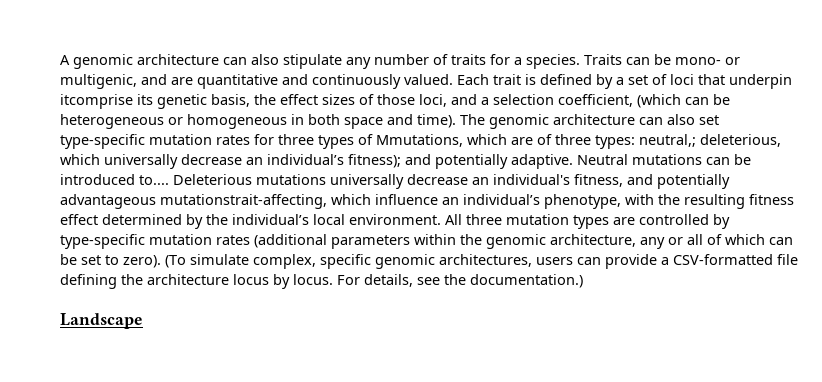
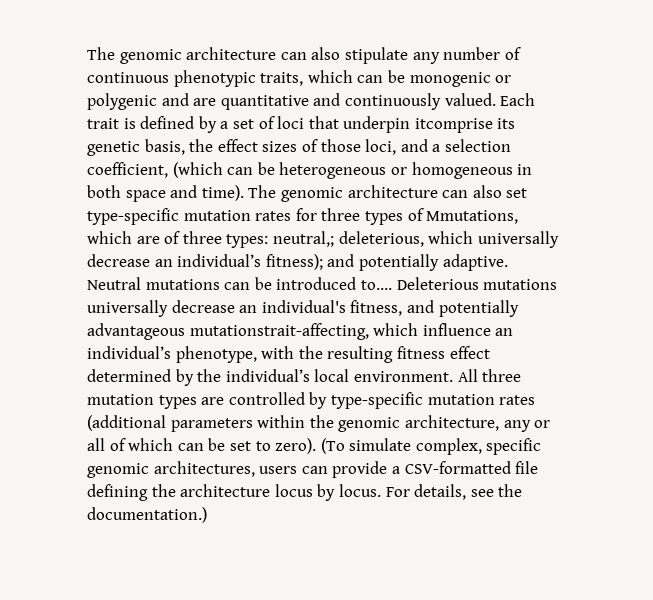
[60,55,70,65] A -> [87,47,115,60] The
[451,54,740,69] [60,74,137,89] traits for a species. Traits can be mono- or multigenic, -> [87,70,512,87] [87,93,157,110] continuous phenotypic traits, which can be monogenic or polygenic
[60,313,143,329] // Landscape -> (207, 515) none

